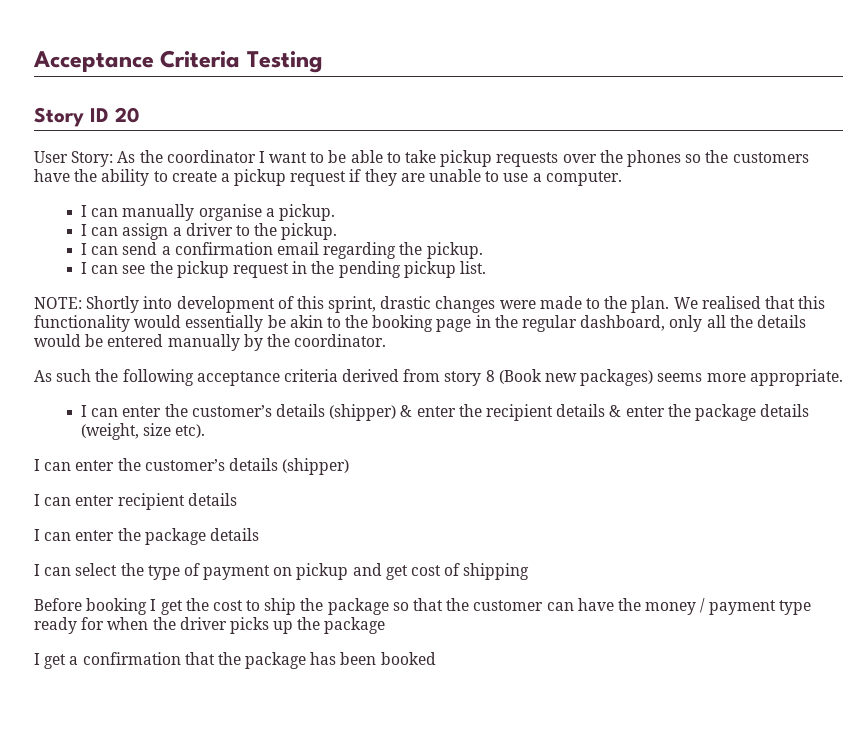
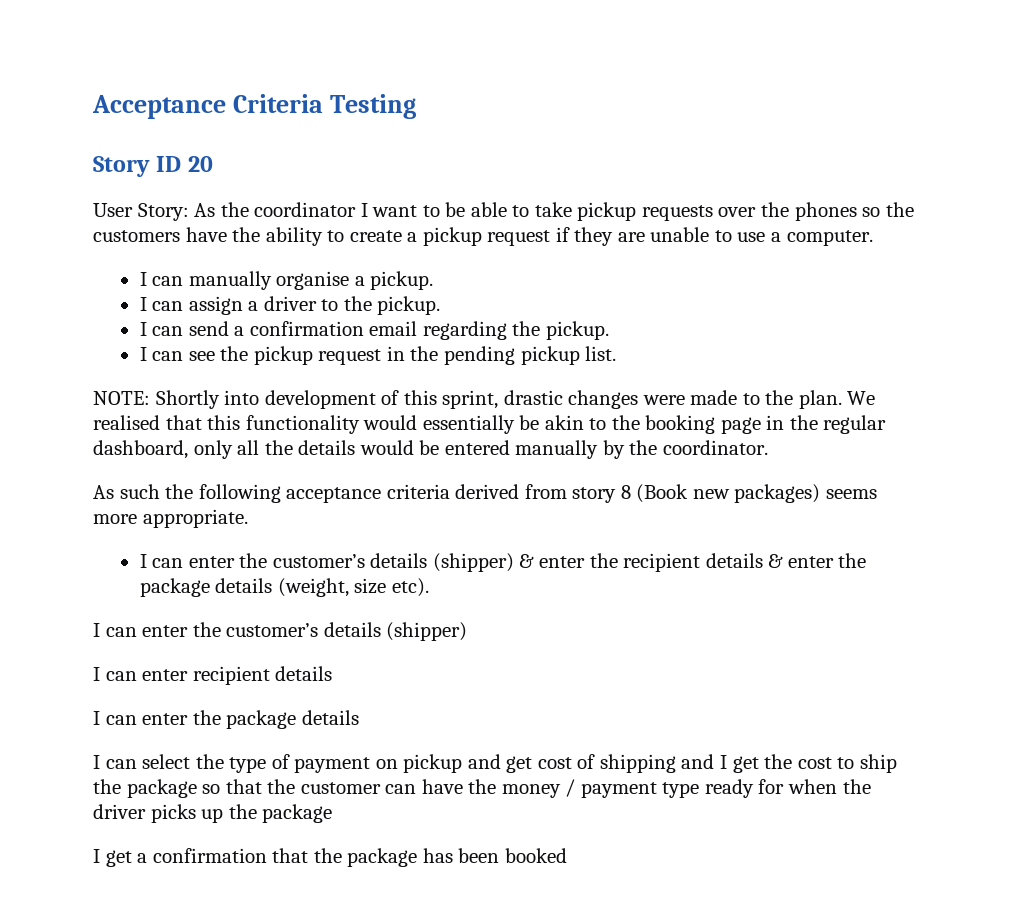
[34,598,148,615] // Before booking -> [681,754,715,769] and

